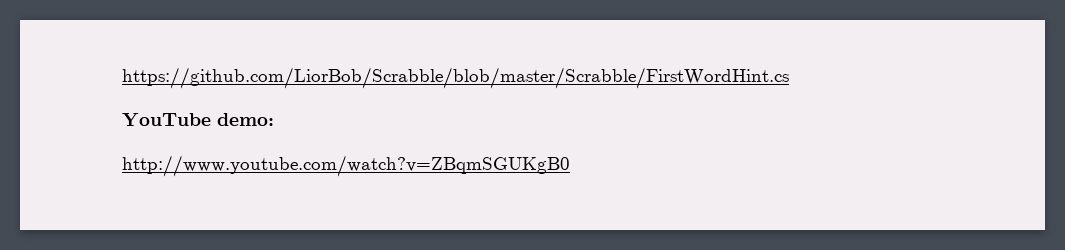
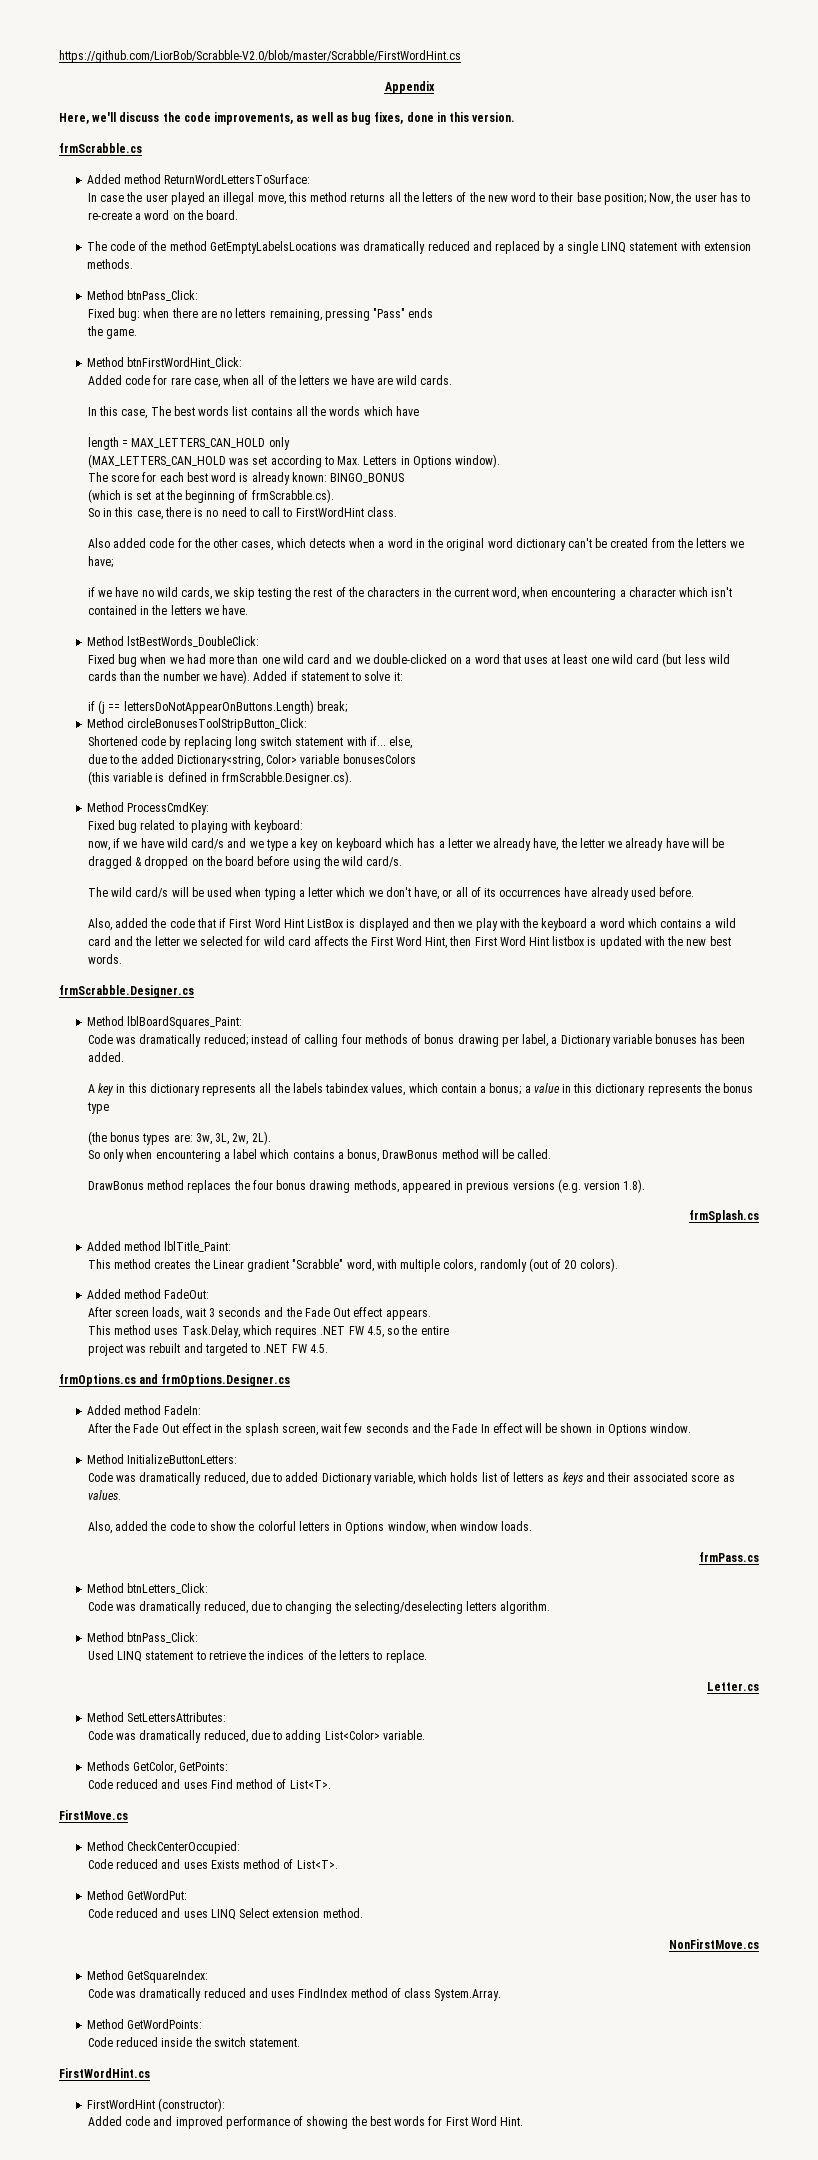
[122,67,789,89] [122,113,274,127] [122,155,570,177] https://github.com/LiorBob/Scrabble/blob/master/Scrabble/FirstWordHint.cs // YouTube demo: // http://www.youtube.com/watch?v=ZBqmSGUKgB0 -> [59,50,461,63] [384,81,435,94] [59,112,516,125] [59,143,142,153] [86,174,311,184] [87,192,751,205] [87,210,239,220] [86,241,751,254] [86,259,133,269] [86,290,198,301] [87,308,434,321] [86,326,138,339] [86,357,242,368] [87,375,453,388] [87,406,419,419] [87,437,290,450] [87,454,501,468] [87,472,405,485] [87,489,334,503] [87,507,397,520] [87,538,745,551] [87,556,113,568] [87,587,733,600] [87,605,249,615] [86,636,259,647] [87,653,730,667] [87,670,403,684] [87,700,347,714] [86,718,307,731] [87,736,413,749] [87,754,416,767] [87,771,353,785] [86,802,209,815] [87,820,304,833] [87,838,725,851] [87,856,403,869] [87,887,695,900] [87,918,736,931] [87,936,731,949] [87,954,122,964] [59,985,194,998] [86,1016,242,1029] [87,1034,746,1047] [87,1052,124,1062] [87,1083,754,1096] [86,1102,109,1114] [87,1131,271,1145] [87,1149,552,1162] [87,1179,646,1193] [689,1210,759,1223] [86,1241,232,1252] [87,1258,618,1272] [86,1289,210,1299] [87,1307,431,1320] [87,1325,449,1338] [87,1343,328,1356] [59,1374,291,1387] [86,1405,202,1415] [87,1423,692,1436] [86,1454,237,1464] [87,1472,735,1485] [87,1490,121,1500] [87,1521,533,1534] [699,1552,759,1562] [86,1583,208,1594] [87,1601,551,1614] [86,1632,198,1643] [87,1650,427,1663] [707,1682,759,1691] [86,1712,226,1722] [87,1730,425,1743] [86,1761,229,1774] [87,1779,331,1789] [59,1810,128,1820] [86,1841,240,1854] [87,1859,338,1869] [86,1890,187,1900] [87,1908,363,1920] [669,1939,759,1949] [86,1970,208,1983] [87,1988,502,2001] [86,2019,202,2029] [87,2037,301,2047] [59,2068,150,2078] [86,2098,225,2112] [87,2116,524,2129] https://github.com/LiorBob/Scrabble-V2.0/blob/master/Scrabble/FirstWordHint.cs // Appendix // Here, we'll discuss the code improvements, as well as bug fixes, done in this version. // frmScrabble.cs // Added method ReturnWordLettersToSurface: // In case the user played an illegal move, this method returns all the letters of the new word to their base position; Now, the user has to re-create a word on the board. // The code of the method GetEmptyLabelsLocations was dramatically reduced and replaced by a single LINQ statement with extension methods. // Method btnPass_Click: // Fixed bug: when there are no letters remaining, pressing "Pass" ends // the game. // Method btnFirstWordHint_Click: // Added code for rare case, when all of the letters we have are wild cards. // In this case, The best words list contains all the words which have // length = MAX_LETTERS_CAN_HOLD only // (MAX_LETTERS_CAN_HOLD was set according to Max. Letters in Options window). // The score for each best word is already known: BINGO_BONUS // (which is set at the beginning of frmScrabble.cs). // So in this case, there is no need to call to FirstWordHint class. // Also added code for the other cases, which detects when a word in the original word dictionary can't be created from the letters we have; // if we have no wild cards, we skip testing the rest of the characters in the current word, when encountering a character which isn't contained in the letters we have. // Method lstBestWords_DoubleClick: // Fixed bug when we had more than one wild card and we double-clicked on a word that uses at least one wild card (but less wild cards than the number we have). Added if statement to solve it: // if (j == lettersDoNotAppearOnButtons.Length) break; // Method circleBonusesToolStripButton_Click: // Shortened code by replacing long switch statement with if... else, // due to the added Dictionary<string, Color> variable bonusesColors // (this variable is defined in frmScrabble.Designer.cs). // Method ProcessCmdKey: // Fixed bug related to playing with keyboard: // now, if we have wild card/s and we type a key on keyboard which has a letter we already have, the letter we already have will be dragged & dropped on the board before using the wild card/s. // The wild card/s will be used when typing a letter which we don't have, or all of its occurrences have already used before. // Also, added the code that if First Word Hint ListBox is displayed and then we play with the keyboard a word which contains a wild card and the letter we selected for wild card affects the First Word Hint, then First Word Hint listbox is updated with the new best words. // frmScrabble.Designer.cs // Method lblBoardSquares_Paint: // Code was dramatically reduced; instead of calling four methods of bonus drawing per label, a Dictionary variable bonuses has been added. // A key in this dictionary represents all the labels tabindex values, which contain a bonus; a value in this dictionary represents the bonus type // (the bonus types are: 3w, 3L, 2w, 2L). // So only when encountering a label which contains a bonus, DrawBonus method will be called. // DrawBonus method replaces the four bonus drawing methods, appeared in previous versions (e.g. version 1.8). // frmSplash.cs // Added method lblTitle_Paint: // This method creates the Linear gradient "Scrabble" word, with multiple colors, randomly (out of 20 colors). // Added method FadeOut: // After screen loads, wait 3 seconds and the Fade Out effect appears. // This method uses Task.Delay, which requires .NET FW 4.5, so the entire // project was rebuilt and targeted to .NET FW 4.5. // frmOptions.cs and frmOptions.Designer.cs // Added method FadeIn: // After the Fade Out effect in the splash screen, wait few seconds and the Fade In effect will be shown in Options window. // Method InitializeButtonLetters: // Code was dramatically reduced, due to added Dictionary variable, which holds list of letters as keys and their associated score as values. // Also, added the code to show the colorful letters in Options window, when window loads. // frmPass.cs // Method btnLetters_Click: // Code was dramatically reduced, due to changing the selecting/deselecting letters algorithm. // Method btnPass_Click: // Used LINQ statement to retrieve the indices of the letters to replace. // Letter.cs // Method SetLettersAttributes: // Code was dramatically reduced, due to adding List<Color> variable. // Methods GetColor, GetPoints: // Code reduced and uses Find method of List<T>. // FirstMove.cs // Method CheckCenterOccupied: // Code reduced and uses Exists method of List<T>. // Method GetWordPut: // Code reduced and uses LINQ Select extension method. // NonFirstMove.cs // Method GetSquareIndex: // Code was dramatically reduced and uses FindIndex method of class System.Array. // Method GetWordPoints: // Code reduced inside the switch statement. // FirstWordHint.cs // FirstWordHint (constructor): // Added code and improved performance of showing the best words for First Word Hint.

